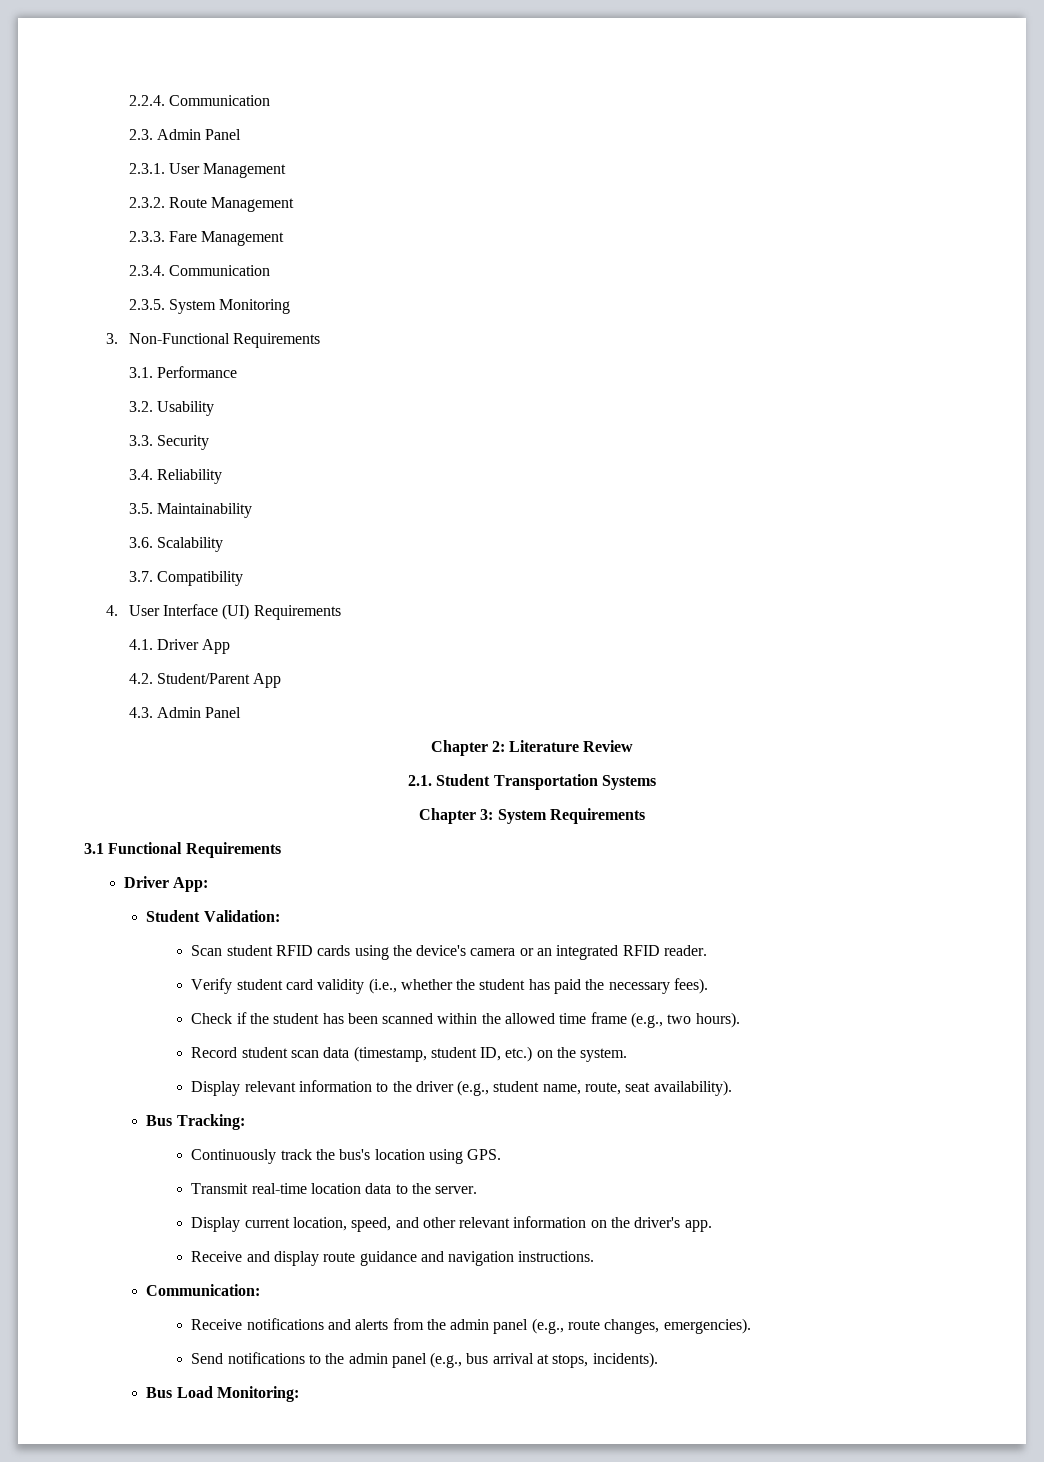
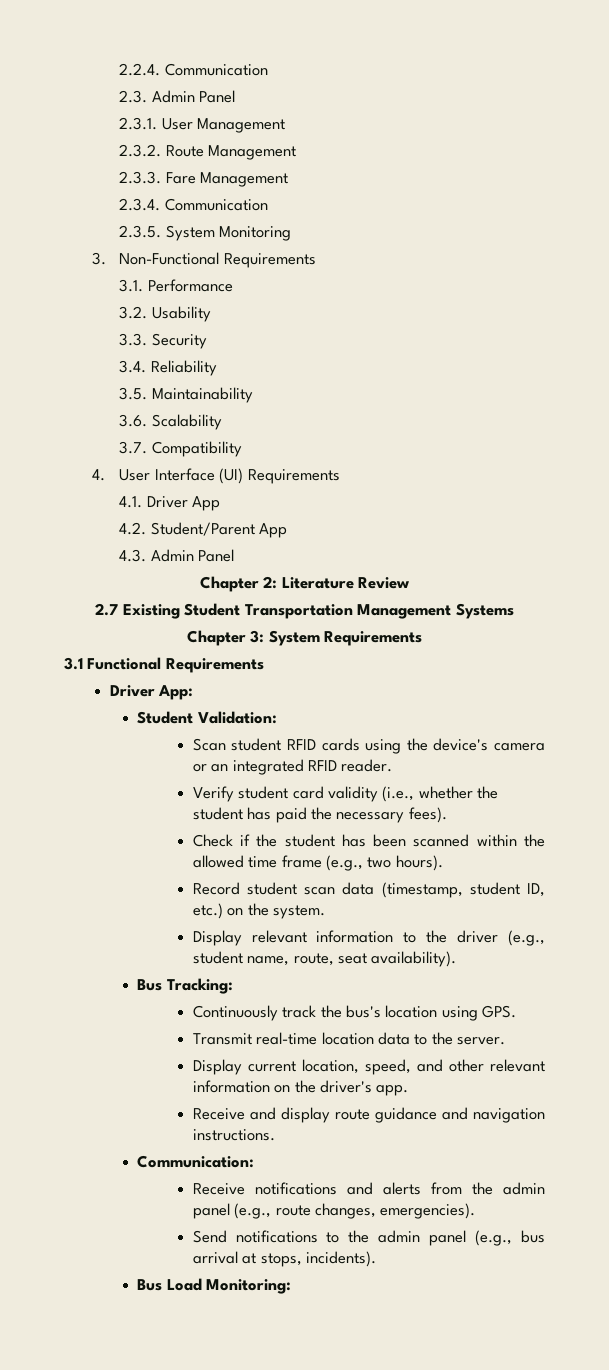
[408,775,433,786] 2.1. -> [95,603,180,619] 2.7 Existing
(598, 782) none -> [357,604,452,619] Management

